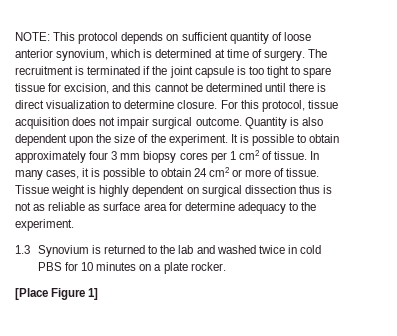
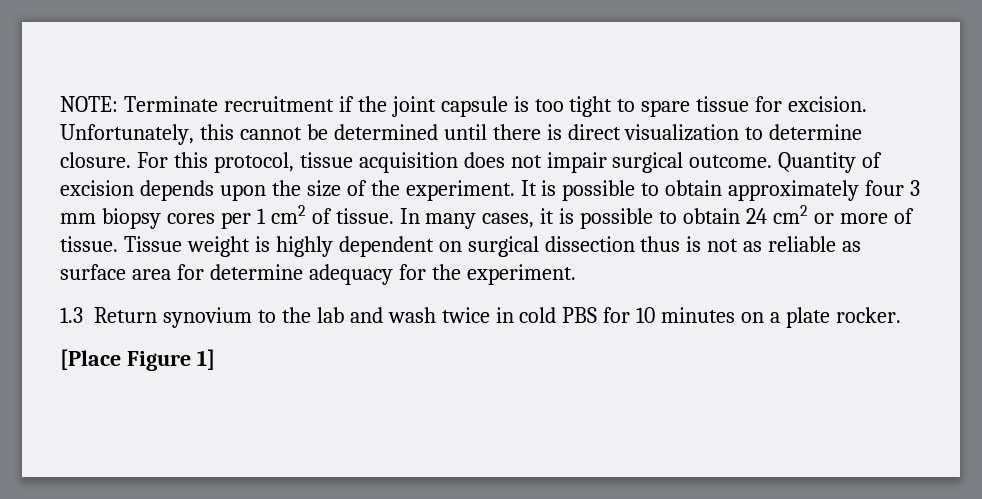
[53,32,311,44] [15,49,327,61] [15,66,141,75] This protocol depends on sufficient quantity of loose anterior synovium, which is determined at time of surgery. The recruitment is terminated -> [123,96,334,112] Terminate recruitment
[64,83,131,94] excision, and -> [788,96,868,112] [60,124,194,145] excision. Unfortunately,
[289,117,323,126] [15,134,67,146] is also dependent -> [862,152,883,168] [60,180,214,201] of excision depends
[288,202,298,211] to -> [398,264,426,280] for
[37,245,146,257] Synovium is returned -> [94,307,252,328] Return synovium
[216,245,256,254] washed -> [387,307,436,323] wash

